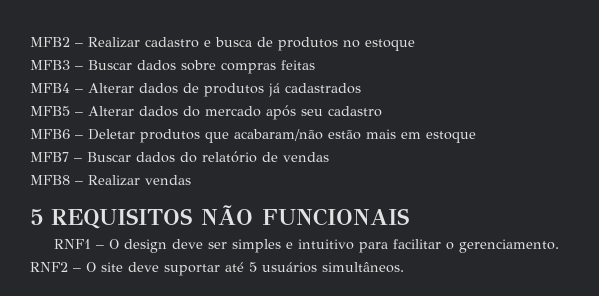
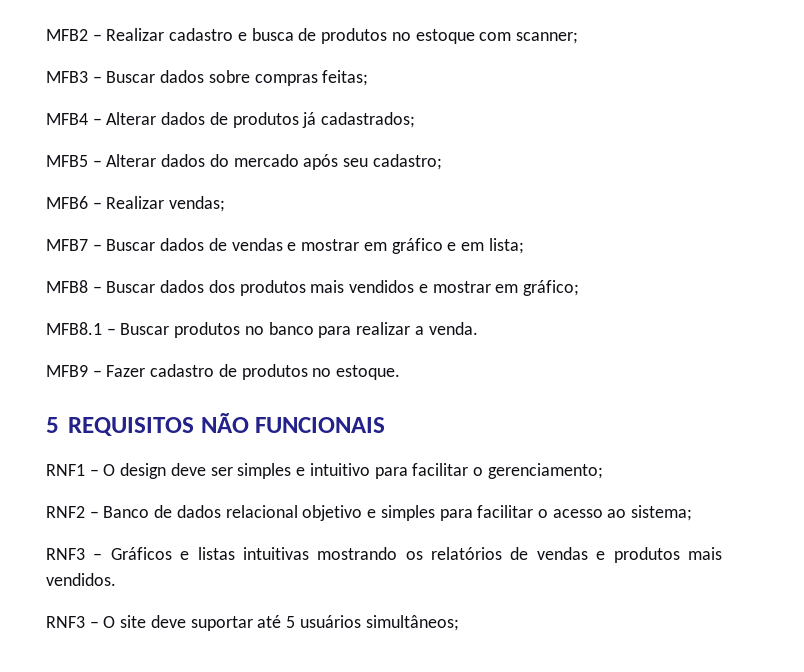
(415, 45) none -> [479,32,578,44] com scanner;
[281,60,315,70] feitas -> [322,70,369,86] feitas;
[285,83,361,94] cadastrados -> [321,112,416,128] cadastrados;
[328,106,382,117] cadastro -> [372,154,442,170] cadastro;
[88,129,476,143] Deletar produtos que acabaram/não estão mais em estoque -> [106,196,226,212] Realizar vendas;
[180,151,329,163] [30,175,191,186] do relatório de vendas // MFB8 – Realizar vendas -> [208,238,524,254] [46,280,579,296] [46,322,478,338] [46,364,401,380] de vendas e mostrar em gráfico e em lista; // MFB8 – Buscar dados dos produtos mais vendidos e mostrar em gráfico; // MFB8.1 – Buscar produtos no banco para realizar a venda. // MFB9 – Fazer cadastro de produtos no estoque.
[458,239,559,253] gerenciamento. -> [487,463,603,479] gerenciamento;
(81, 270) none -> [103,505,693,521] [46,547,723,563] [46,573,116,586] [46,616,99,628] Banco de dados relacional objetivo e simples para facilitar o acesso ao sistema; // RNF3 – Gráficos e listas intuitivas mostrando os relatórios de vendas e produtos mais vendidos. // RNF3 –
[322,262,404,273] simultâneos. -> [365,615,459,631] simultâneos;

